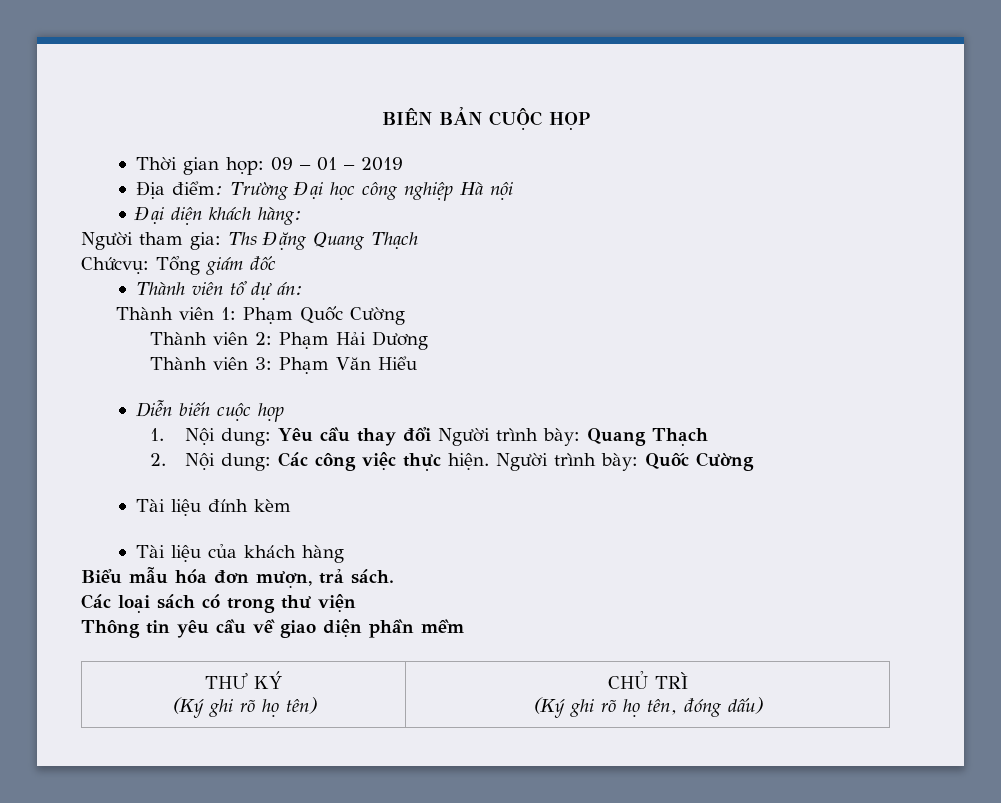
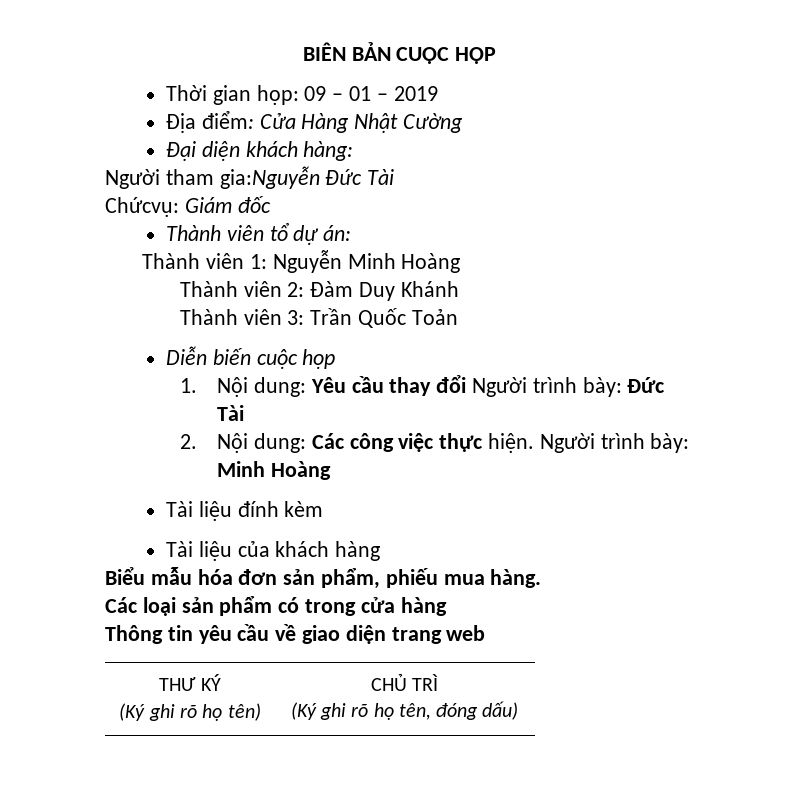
[230,181,514,201] Trường Đại học công nghiệp Hà nội -> [259,113,464,133] Cửa Hàng Nhật Cường
[190,231,418,250] gia: Ths Đặng Quang Thạch -> [219,166,395,189] gia:Nguyễn Đức Tài
[156,256,243,275] Tổng giám -> [184,197,232,213] Giám
[242,306,405,325] Phạm Quốc Cường -> [272,250,461,273] Nguyễn Minh Hoàng
[279,331,429,350] Phạm Hải Dương -> [310,281,459,301] Đàm Duy Khánh
[279,356,418,375] Phạm Văn Hiểu -> [310,308,458,328] Trần Quốc Toản
[586,428,708,446] Quang Thạch -> [627,377,665,393] [217,405,245,421] Đức Tài
[644,452,754,471] Quốc Cường -> [217,461,331,480] Minh Hoàng
[256,569,394,588] [81,594,356,613] mượn, trả sách. // Các loại sách có trong thư viện -> [283,568,542,589] [105,596,447,616] sản phẩm, phiếu mua hàng. // Các loại sản phẩm có trong cửa hàng
[369,619,464,638] phần mềm -> [391,625,486,644] trang web

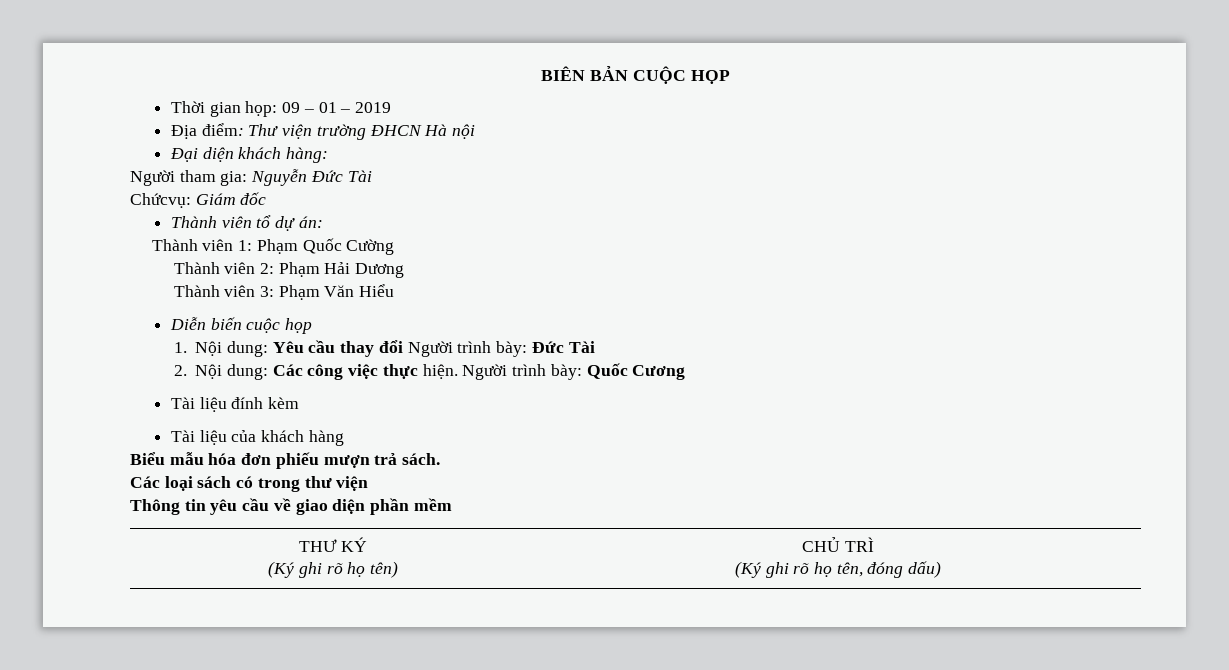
[259,113,464,133] Cửa Hàng Nhật Cường -> [248,124,476,140] Thư viện trường ĐHCN Hà nội
[219,166,320,189] gia:Nguyễn -> [220,169,308,186] gia: Nguyễn
[272,250,461,273] Nguyễn Minh Hoàng -> [256,238,395,255] Phạm Quốc Cường
[310,281,459,301] Đàm Duy Khánh -> [278,262,405,278] Phạm Hải Dương
[310,308,458,328] Trần Quốc Toản -> [278,284,395,300] Phạm Văn Hiểu
[217,461,331,480] Minh Hoàng -> [586,363,686,380] Quốc Cương
[283,568,542,589] [105,596,447,616] sản phẩm, phiếu mua hàng. // Các loại sản phẩm có trong cửa hàng -> [275,452,441,469] [130,476,369,492] phiếu mượn trả sách. // Các loại sách có trong thư viện
[391,625,486,644] trang web -> [370,498,452,515] phần mềm

